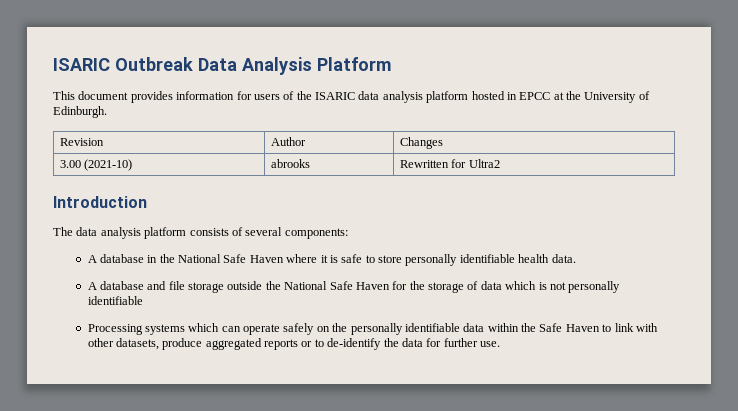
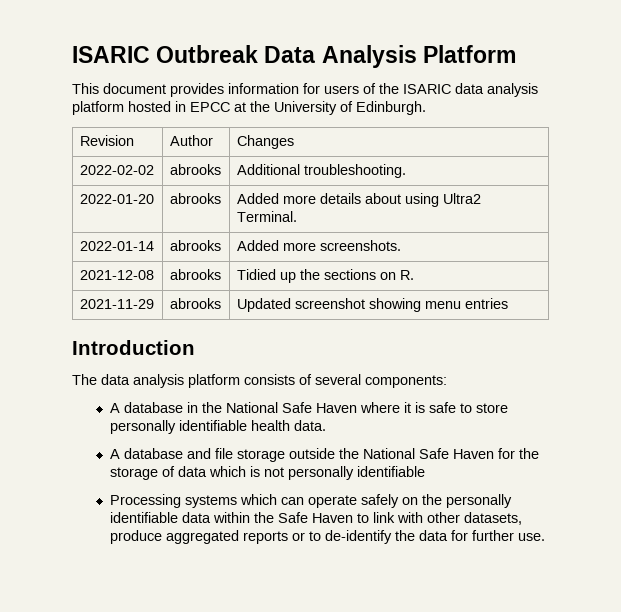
[59,159,133,171] [270,159,310,168] [399,159,500,168] 3.00 (2021-10) | abrooks | Rewritten for Ultra2 -> [79,165,154,175] [169,164,221,175] [236,164,406,178] [79,194,154,204] [169,193,221,204] [236,193,481,207] [236,211,297,222] [79,241,154,251] [169,240,221,251] [236,240,401,251] [79,270,154,280] [169,269,221,280] [236,269,414,283] [79,299,154,309] [169,298,221,309] [236,298,508,312] 2022-02-02 | abrooks | Additional troubleshooting. // 2022-01-20 | abrooks | Added more details about using Ultra2 Terminal. // 2022-01-14 | abrooks | Added more screenshots. // 2021-12-08 | abrooks | Tidied up the sections on R. // 2021-11-29 | abrooks | Updated screenshot showing menu entries

